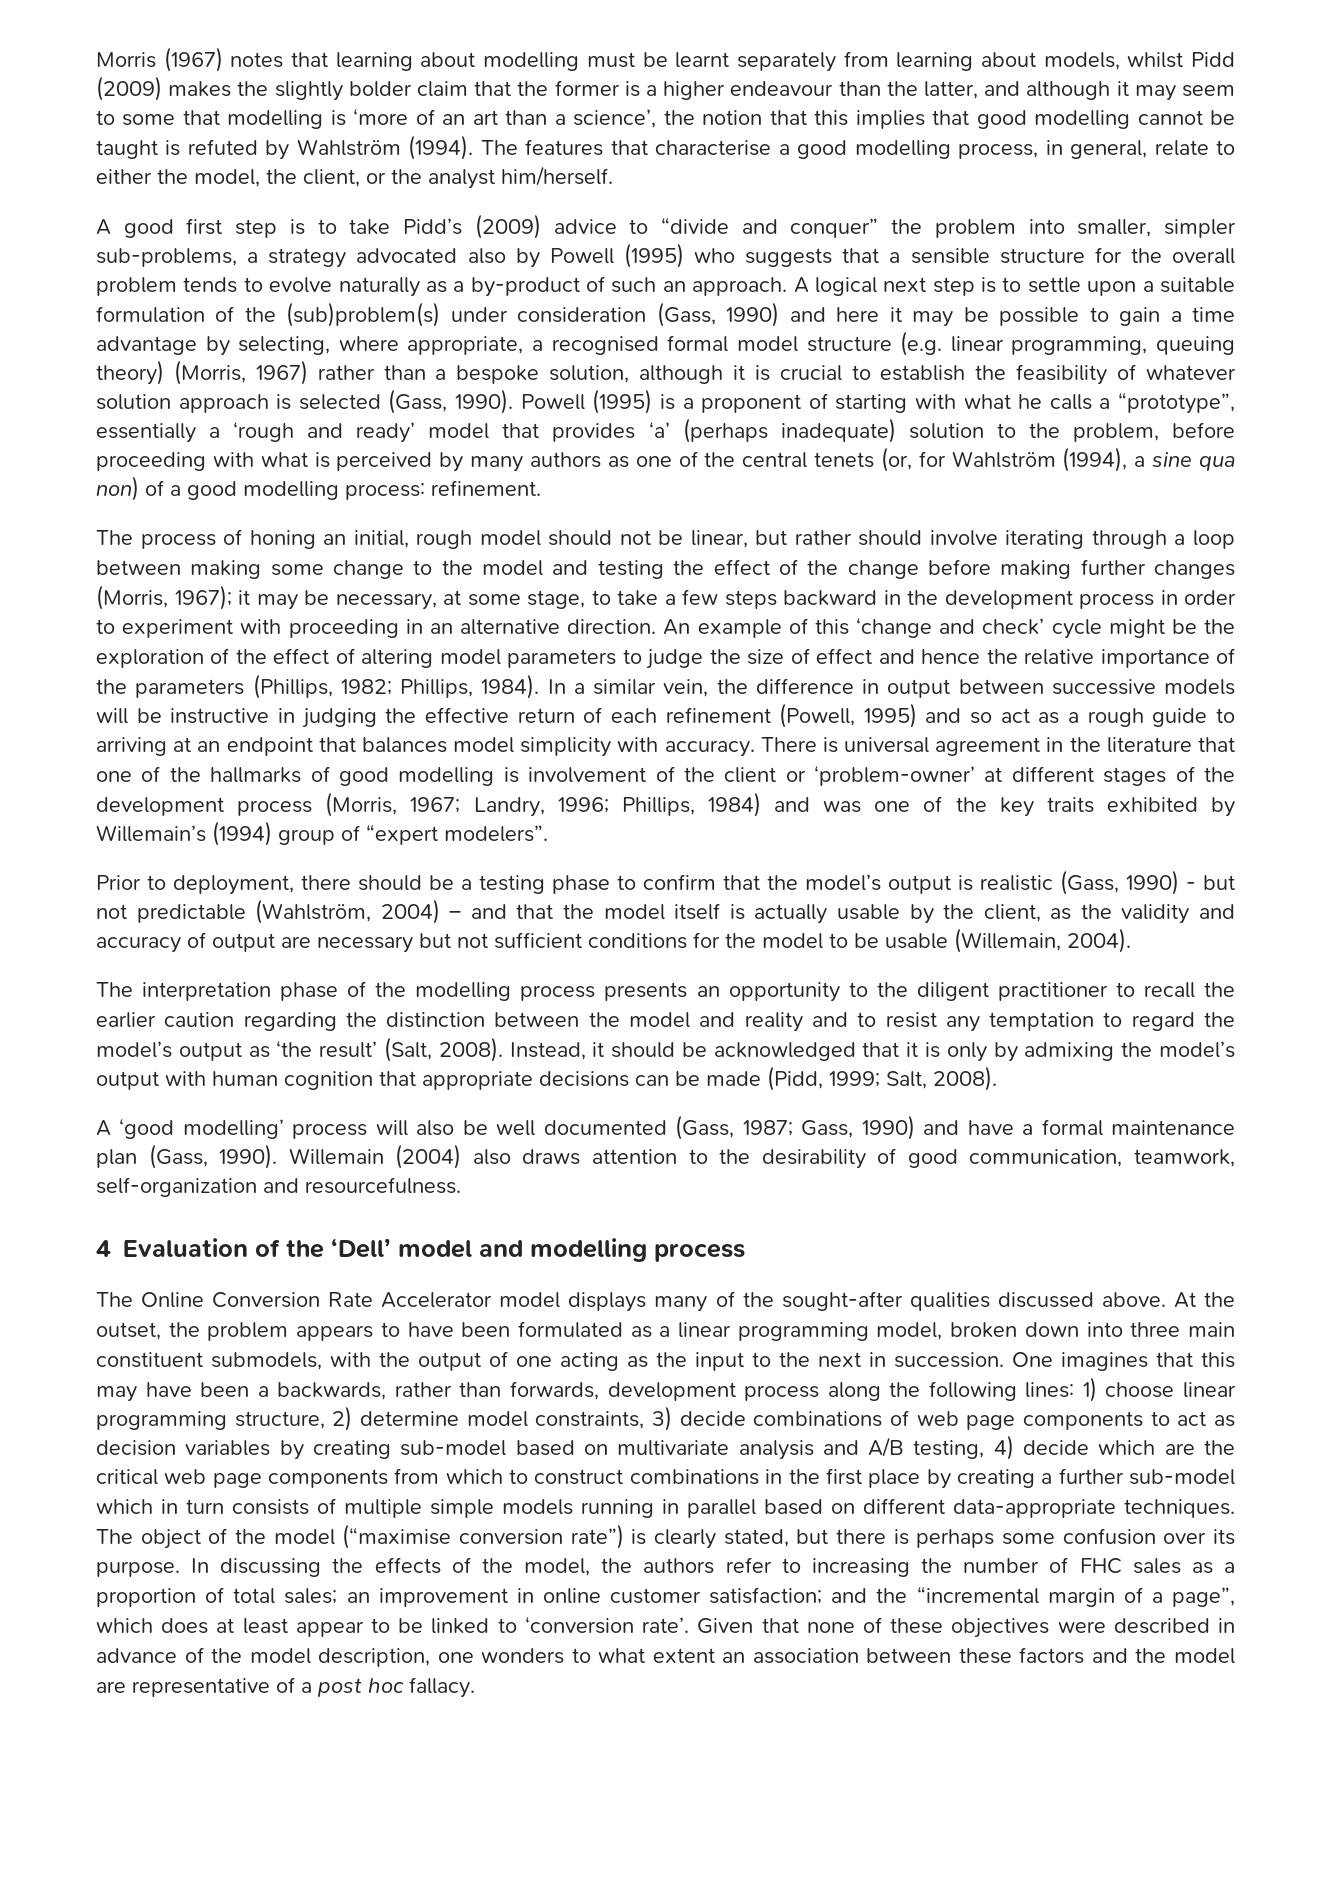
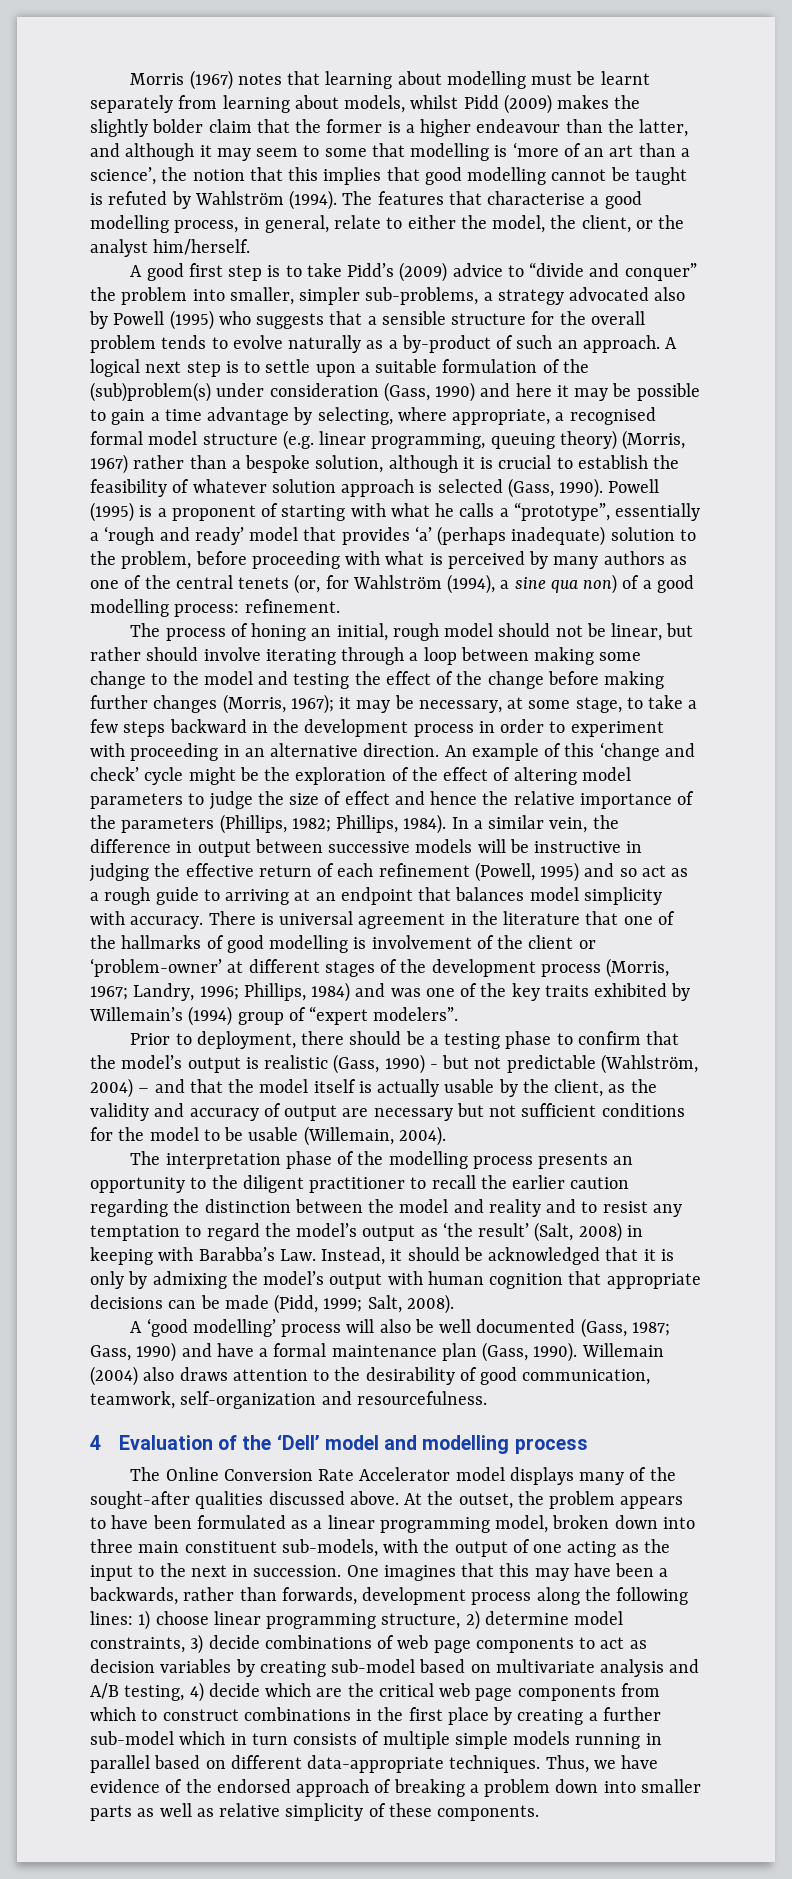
[438,1037,503,1062] 2008). -> [578,1222,643,1242] [90,1247,316,1265] 2008) in keeping with Barabba’s Law.
[211,1352,322,1370] submodels, -> [281,1539,378,1557] sub-models,
[96,1524,1235,1549] [96,1557,1235,1577] [96,1586,1235,1607] [96,1616,1235,1638] [96,1647,1235,1667] [96,1677,475,1698] The object of the model (“maximise conversion rate”) is clearly stated, but there is perhaps some confusion over its purpose. In discussing the effects of the model, the authors refer to increasing the number of FHC sales as a proportion of total sales; an improvement in online customer satisfaction; and the “incremental margin of a page”, which does at least appear to be linked to ‘conversion rate’. Given that none of these objectives were described in advance of the model description, one wonders to what extent an association between these factors and the model are representative of a post hoc fallacy. -> [545,1755,659,1773] [90,1779,701,1797] [90,1803,540,1821] Thus, we have evidence of the endorsed approach of breaking a problem down into smaller parts as well as relative simplicity of these components.

